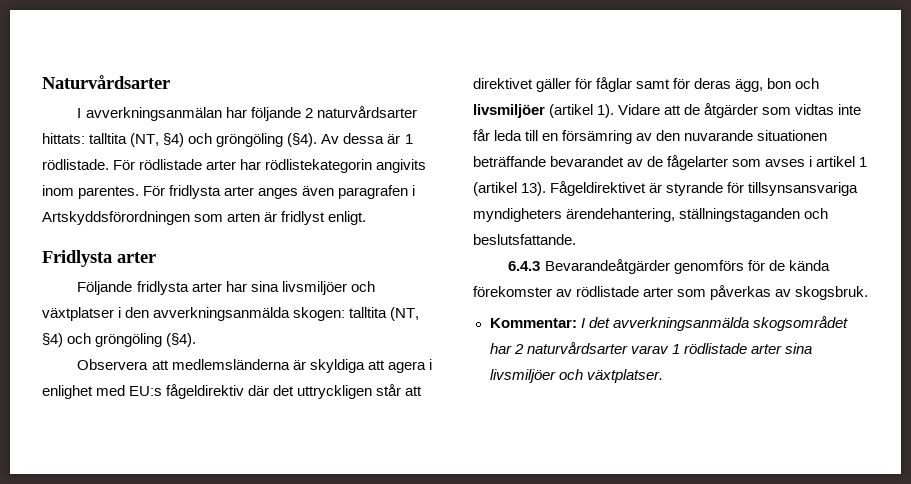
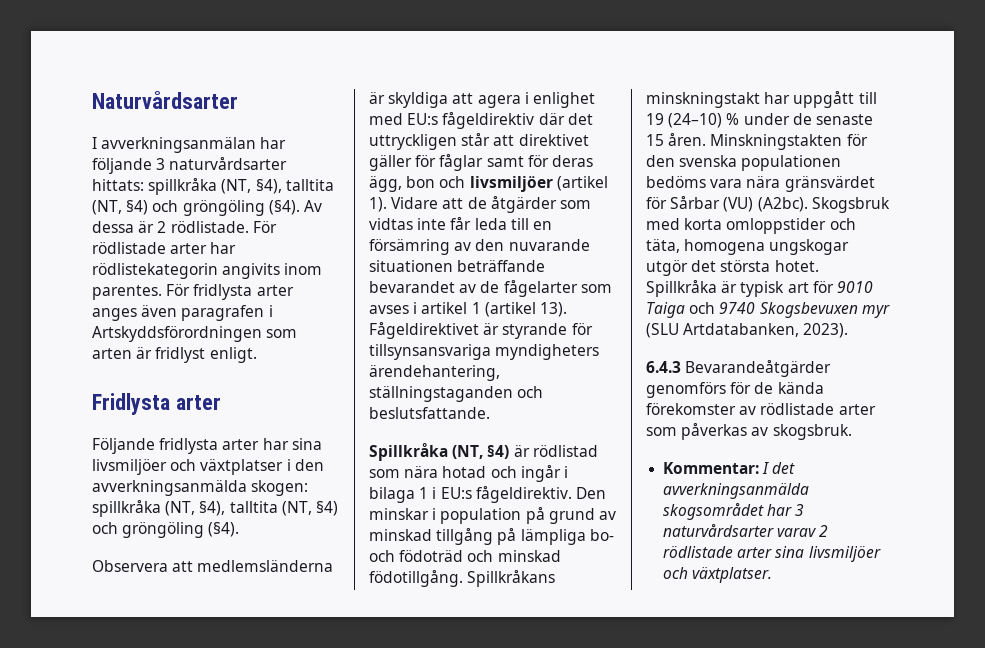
[304,108,313,118] 2 -> [156,158,166,170] 3
(85, 138) none -> [148,178,282,195] spillkråka (NT, §4),
[404,134,413,144] 1 -> [157,221,167,233] 2
(346, 314) none -> [92,500,226,517] spillkråka (NT, §4),
(576, 239) none -> [369,443,598,461] [369,465,568,482] [369,486,606,503] [369,507,616,524] [369,528,614,545] [369,550,561,562] [369,570,556,587] [646,91,877,108] [646,113,873,128] [646,133,868,150] [646,155,842,171] [646,176,875,192] [646,196,890,213] [646,218,856,234] [646,239,850,255] [646,260,819,276] [646,280,873,297] [646,302,890,318] [646,323,849,338] // Spillkråka (NT, §4) är rödlistad som nära hotad och ingår i bilaga 1 i EU:s fågeldirektiv. Den minskar i population på grund av minskad tillgång på lämpliga bo- och födoträd och minskad födotillgång. Spillkråkans minskningstakt har uppgått till 19 (24–10) % under de senaste 15 åren. Minskningstakten för den svenska populationen bedöms vara nära gränsvärdet för Sårbar (VU) (A2bc). Skogsbruk med korta omloppstider och täta, homogena ungskogar utgör det största hotet. Spillkråka är typisk art för 9010 Taiga och 9740 Skogsbevuxen myr (SLU Artdatabanken, 2023).
[513,344,524,354] 2 -> [795,504,805,516] 3
[671,344,680,354] 1 -> [819,525,829,537] 2

